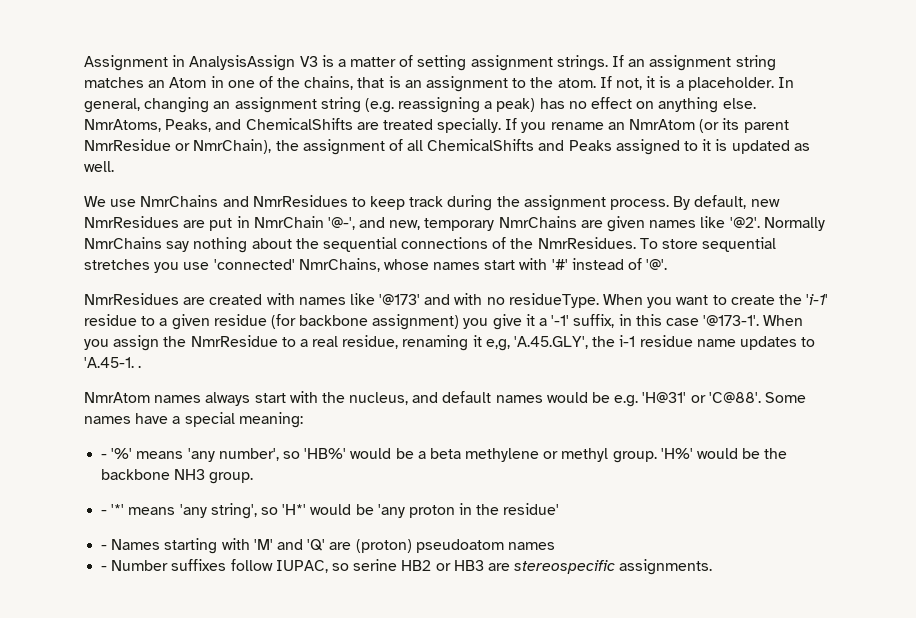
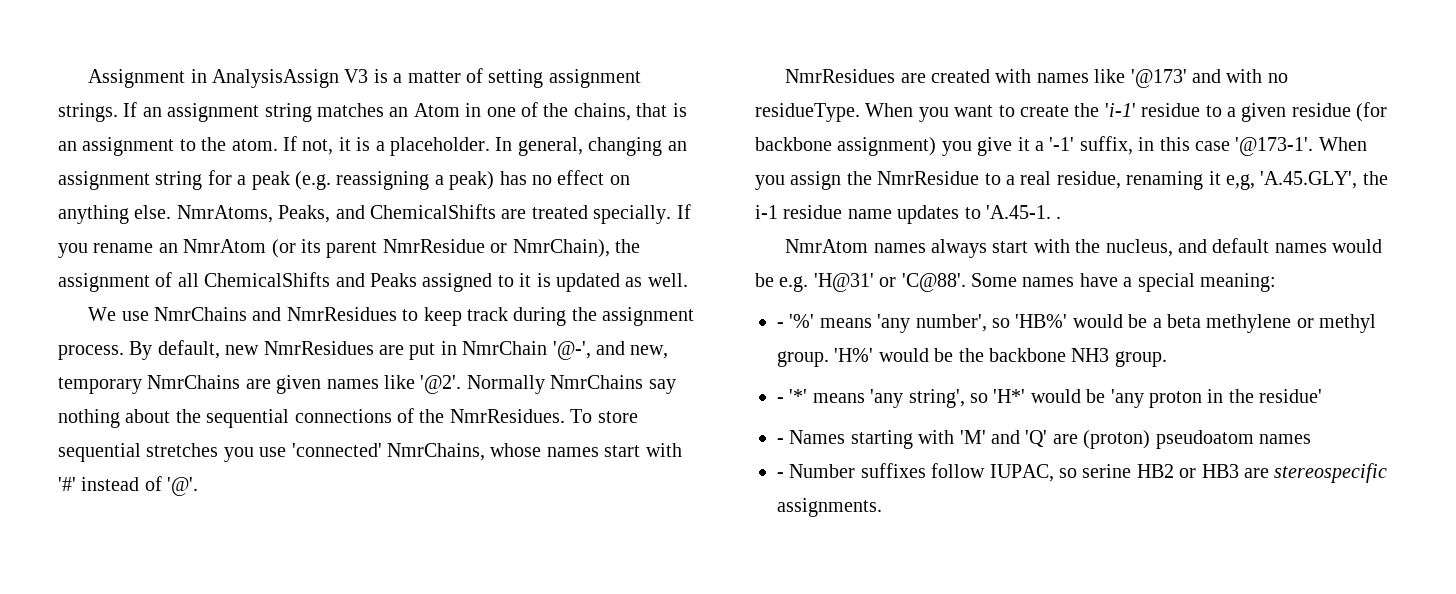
(361, 105) none -> [207,170,290,190] for a peak

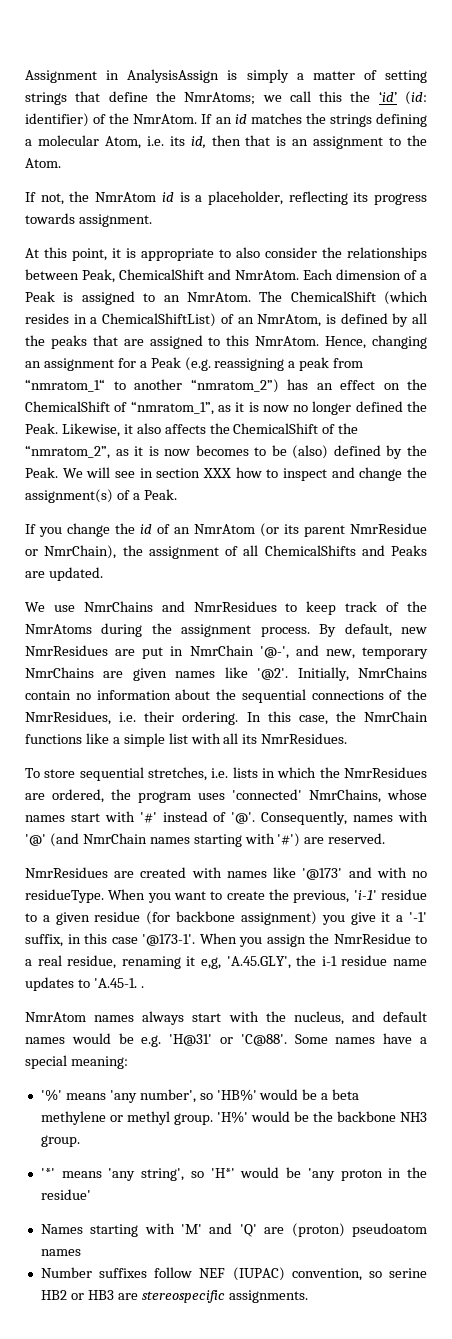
[344,69,388,83] V3 is -> [227,69,289,83] is simply
[548,69,641,88] [58,102,631,122] assignment strings. If an assignment string matches an Atom in one of the chains, -> [25,91,428,105] [25,113,428,127] [25,135,241,149] strings that define the NmrAtoms; we call this the ‘id’ (id: identifier) of the NmrAtom. If an id matches the strings defining a molecular Atom, i.e. its id, then
[231,139,278,151] atom. -> [25,158,61,168] Atom. //
[338,137,583,156] it is a placeholder. In general, -> [69,191,427,205] [25,213,152,227] [25,247,427,261] [25,269,427,283] [25,291,428,305] [25,313,427,327] [25,335,367,349] the NmrAtom id is a placeholder, reflecting its progress towards assignment. // At this point, it is appropriate to also consider the relationships between Peak, ChemicalShift and NmrAtom. Each dimension of a Peak is assigned to an NmrAtom. The ChemicalShift (which resides in a ChemicalShiftList) of an NmrAtom, is defined by all the peaks that are assigned to this NmrAtom. Hence,
[155,171,203,190] string -> (114, 364) none
[251,171,290,190] peak -> [150,357,181,368] Peak
[449,170,630,190] [58,204,691,224] [58,243,154,258] peak) has no effect on anything else. NmrAtoms, Peaks, and ChemicalShifts are treated specially. If you rename -> [299,357,364,371] [25,379,427,393] [25,401,428,415] [25,423,359,437] [25,445,427,459] [25,467,428,481] [25,489,177,503] [25,523,170,537] peak from “nmratom_1“ to another “nmratom_2”) has an effect on the ChemicalShift of “nmratom_1”, as it is now no longer defined the Peak. Likewise, it also affects the ChemicalShift of the “nmratom_2”, as it is now becomes to be (also) defined by the Peak. We will see in section XXX how to inspect and change the assignment(s) of a Peak. // If you change the id of
[422,273,688,292] assigned to it is updated as well. -> [25,567,103,581] are updated.
(508, 314) none -> [386,601,428,612] [25,624,92,634] of the NmrAtoms
[466,375,676,394] [58,409,120,428] Normally NmrChains say nothing -> [297,667,428,681] [25,690,171,700] Initially, NmrChains contain no information
(445, 416) none -> [25,711,428,725] [25,733,258,747] NmrResidues, i.e. their ordering. In this case, the NmrChain functions like a simple list with all its
(565, 416) none -> (348, 738) //
[146,443,287,462] stretches you use -> [148,767,427,781] [25,789,225,803] stretches, i.e. lists in which the NmrResidues are ordered, the program uses
(199, 486) none -> [261,811,428,825] [25,833,386,847] Consequently, names with '@' (and NmrChain names starting with '#') are reserved.
(1100, 110) none -> [293,890,350,903] previous,
[777,322,784,328] - -> (128, 1062) none
[777,397,784,403] - -> (80, 1141) none
[777,438,784,444] - -> (91, 1194) none
[777,472,784,478] - -> (81, 1252) none
[989,464,1054,482] IUPAC, -> [199,1267,362,1281] NEF (IUPAC) convention,

